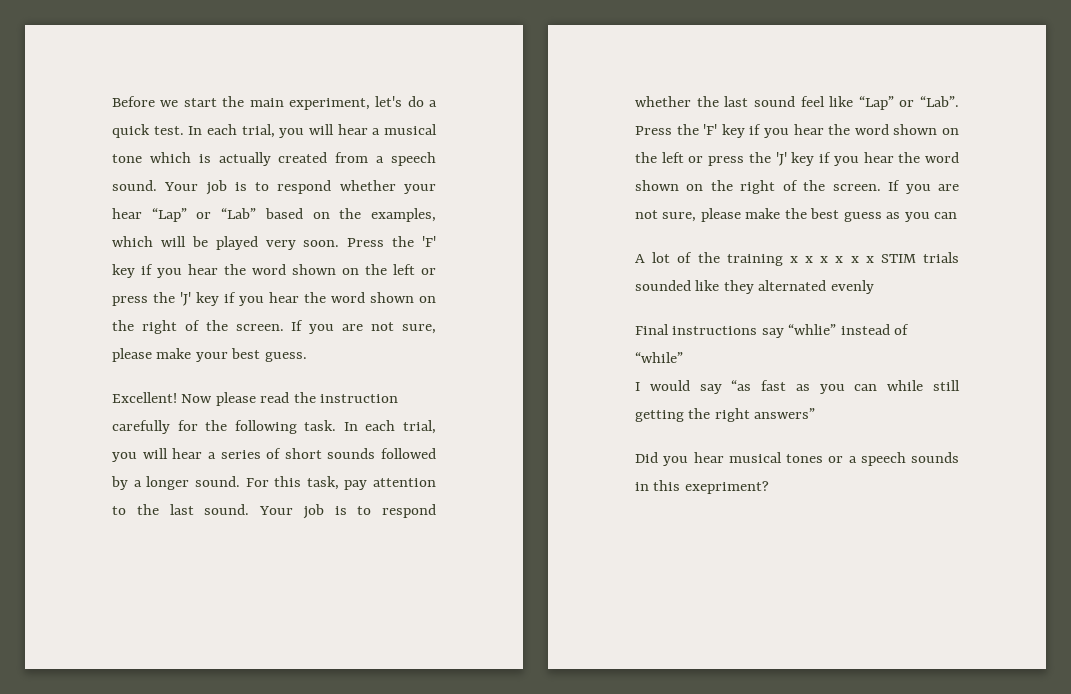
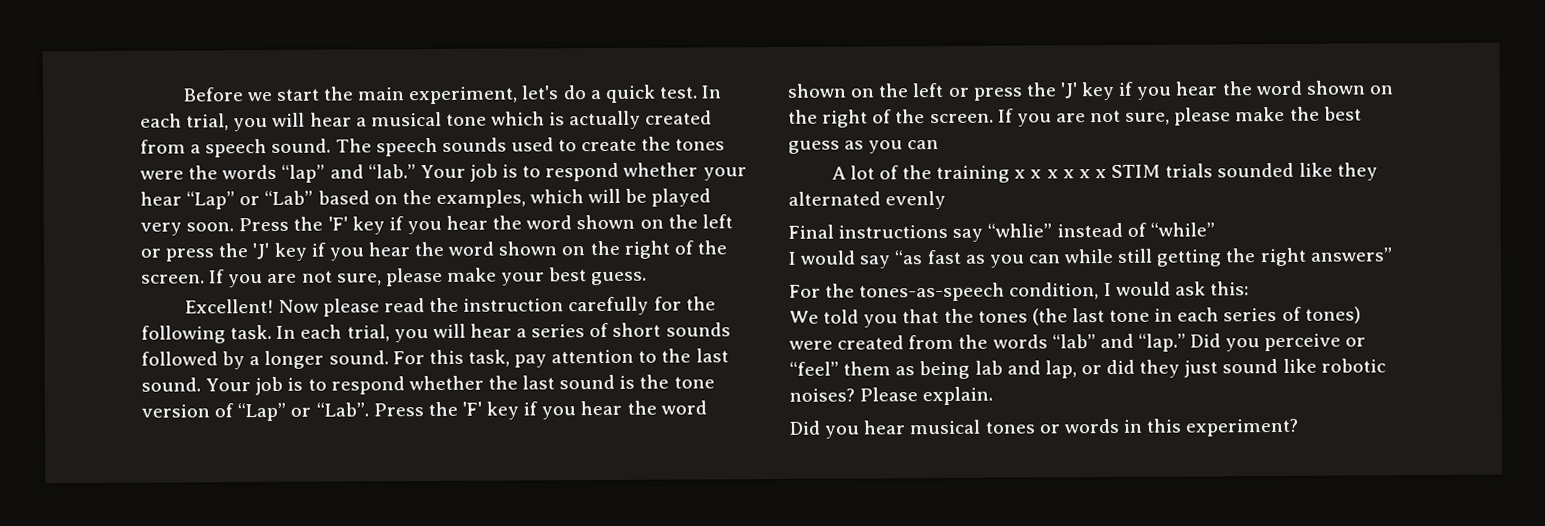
(157, 185) none -> [335,136,726,157] [140,164,416,183] The speech sounds used to create the tones were the words “lap” and “lab.”
[800,96,854,107] feel like -> [619,374,715,389] [141,403,235,418] is the tone version of
(816, 413) none -> [789,281,1249,302] [789,306,1361,328] [789,333,1367,352] [789,358,1386,380] [789,386,994,406] // For the tones-as-speech condition, I would ask this: // We told you that the tones (the last tone in each series of tones) were created from the words “lab” and “lap.” Did you perceive or “feel” them as being lab and lap, or did they just sound like robotic noises? Please explain.
[848,452,959,466] a speech sounds -> [1063,418,1120,434] words
[684,481,769,494] exepriment? -> [1185,418,1300,437] experiment?

